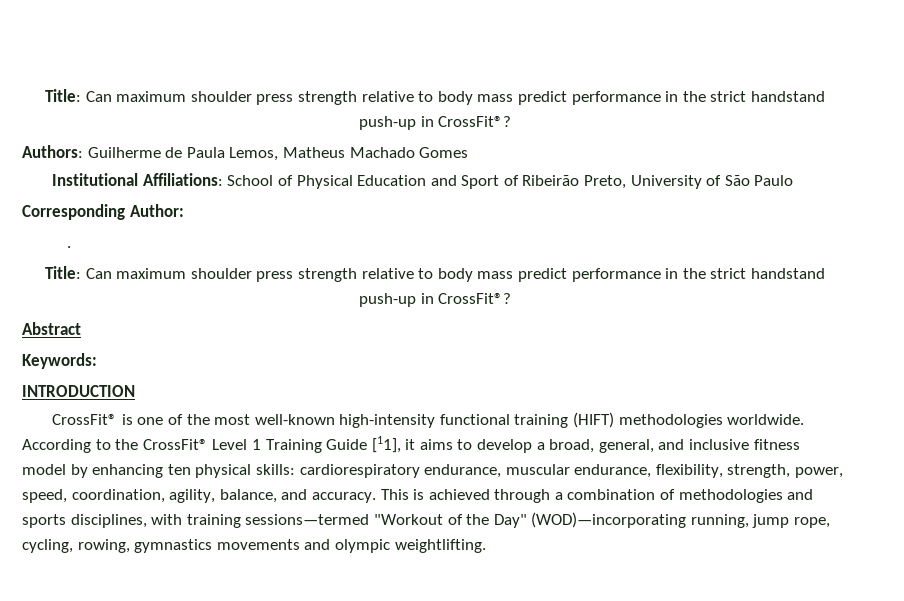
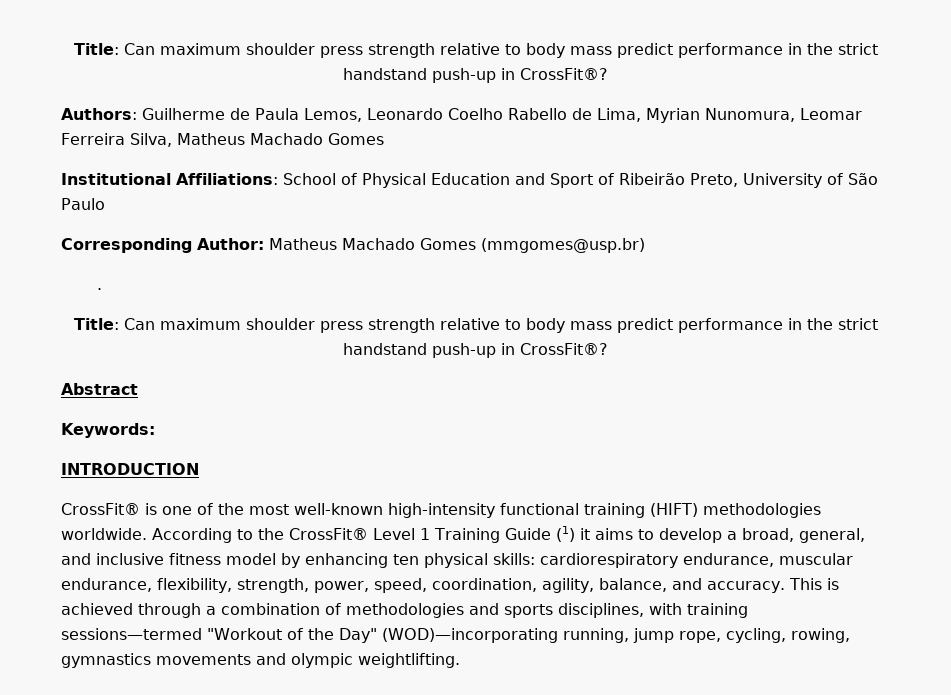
(279, 154) none -> [367,108,862,123] [61,133,172,147] Leonardo Coelho Rabello de Lima, Myrian Nunomura, Leomar Ferreira Silva,
(184, 210) none -> [269,238,645,253] Matheus Machado Gomes (mmgomes@usp.br)
[371,436,401,453] [11], -> [555,526,575,542] (1)

